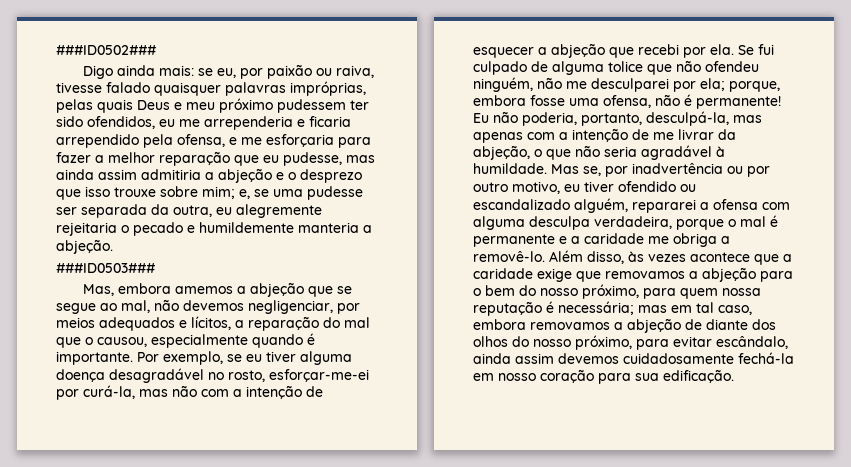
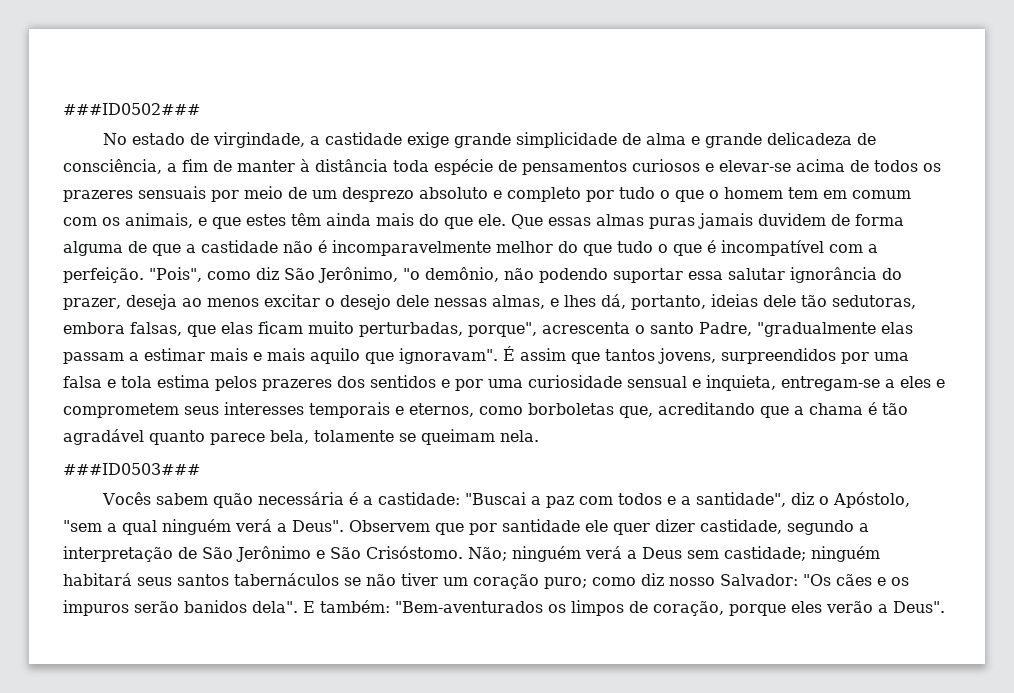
[83,64,375,79] [56,81,366,96] [56,98,369,113] [56,116,351,130] [56,134,371,148] [56,151,375,166] [56,168,362,183] [56,186,363,200] [56,204,322,218] [56,222,372,236] [56,239,113,254] [56,263,156,273] [83,282,353,297] [56,299,360,314] [56,316,370,331] [56,333,315,348] [56,351,352,365] [56,368,369,383] [56,385,323,400] [473,43,774,58] [473,60,759,75] [473,77,780,92] [473,94,781,109] [473,111,762,126] [473,128,736,143] [473,145,725,160] [473,163,770,177] [473,181,696,194] [473,198,790,213] [473,215,778,230] [473,233,730,247] [473,250,792,265] [473,267,793,282] [473,284,761,299] [473,301,752,316] [473,318,776,333] [473,335,788,350] [473,352,794,364] [473,369,734,384] Digo ainda mais: se eu, por paixão ou raiva, tivesse falado quaisquer palavras impróprias, pelas quais Deus e meu próximo pudessem ter sido ofendidos, eu me arrependeria e ficaria arrependido pela ofensa, e me esforçaria para fazer a melhor reparação que eu pudesse, mas ainda assim admitiria a abjeção e o desprezo que isso trouxe sobre mim; e, se uma pudesse ser separada da outra, eu alegremente rejeitaria o pecado e humildemente manteria a abjeção. // ###ID0503### // Mas, embora amemos a abjeção que se segue ao mal, não devemos negligenciar, por meios adequados e lícitos, a reparação do mal que o causou, especialmente quando é importante. Por exemplo, se eu tiver alguma doença desagradável no rosto, esforçar-me-ei por curá-la, mas não com a intenção de esquecer a abjeção que recebi por ela. Se fui culpado de alguma tolice que não ofendeu ninguém, não me desculparei por ela; porque, embora fosse uma ofensa, não é permanente! Eu não poderia, portanto, desculpá-la, mas apenas com a intenção de me livrar da abjeção, o que não seria agradável à humildade. Mas se, por inadvertência ou por outro motivo, eu tiver ofendido ou escandalizado alguém, repararei a ofensa com alguma desculpa verdadeira, porque o mal é permanente e a caridade me obriga a removê-lo. Além disso, às vezes acontece que a caridade exige que removamos a abjeção para o bem do nosso próximo, para quem nossa reputação é necessária; mas em tal caso, embora removamos a abjeção de diante dos olhos do nosso próximo, para evitar escândalo, ainda assim devemos cuidadosamente fechá-la em nosso coração para sua edificação. -> [102,132,876,148] [63,159,941,175] [63,186,911,202] [63,213,904,229] [63,240,878,256] [63,267,902,283] [63,294,916,310] [63,321,913,337] [63,346,909,364] [63,375,945,391] [63,402,908,418] [63,429,539,445] [63,463,200,475] [101,492,910,508] [63,519,869,535] [63,546,880,562] [63,573,909,589] [63,600,945,616] No estado de virgindade, a castidade exige grande simplicidade de alma e grande delicadeza de consciência, a fim de manter à distância toda espécie de pensamentos curiosos e elevar-se acima de todos os prazeres sensuais por meio de um desprezo absoluto e completo por tudo o que o homem tem em comum com os animais, e que estes têm ainda mais do que ele. Que essas almas puras jamais duvidem de forma alguma de que a castidade não é incomparavelmente melhor do que tudo o que é incompatível com a perfeição. "Pois", como diz São Jerônimo, "o demônio, não podendo suportar essa salutar ignorância do prazer, deseja ao menos excitar o desejo dele nessas almas, e lhes dá, portanto, ideias dele tão sedutoras, embora falsas, que elas ficam muito perturbadas, porque", acrescenta o santo Padre, "gradualmente elas passam a estimar mais e mais aquilo que ignoravam". É assim que tantos jovens, surpreendidos por uma falsa e tola estima pelos prazeres dos sentidos e por uma curiosidade sensual e inquieta, entregam-se a eles e comprometem seus interesses temporais e eternos, como borboletas que, acreditando que a chama é tão agradável quanto parece bela, tolamente se queimam nela. // ###ID0503### // Vocês sabem quão necessária é a castidade: "Buscai a paz com todos e a santidade", diz o Apóstolo, "sem a qual ninguém verá a Deus". Observem que por santidade ele quer dizer castidade, segundo a interpretação de São Jerônimo e São Crisóstomo. Não; ninguém verá a Deus sem castidade; ninguém habitará seus santos tabernáculos se não tiver um coração puro; como diz nosso Salvador: "Os cães e os impuros serão banidos dela". E também: "Bem-aventurados os limpos de coração, porque eles verão a Deus".

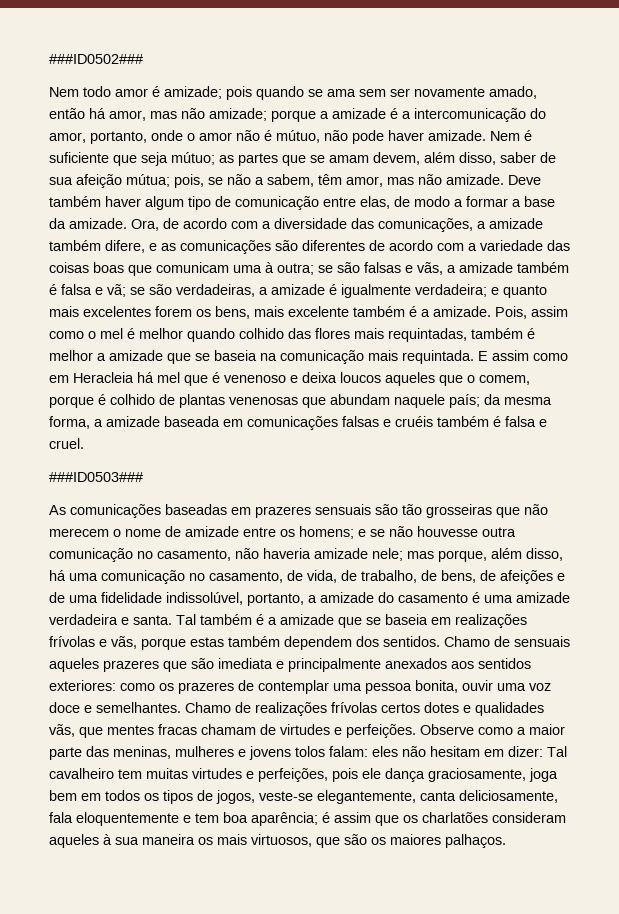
[102,132,876,148] [63,159,941,175] [63,186,911,202] [63,213,904,229] [63,240,878,256] [63,267,902,283] [63,294,916,310] [63,321,913,337] [63,346,909,364] [63,375,945,391] [63,402,908,418] [63,429,539,445] [63,463,200,475] [101,492,910,508] [63,519,869,535] [63,546,880,562] [63,573,909,589] [63,600,945,616] No estado de virgindade, a castidade exige grande simplicidade de alma e grande delicadeza de consciência, a fim de manter à distância toda espécie de pensamentos curiosos e elevar-se acima de todos os prazeres sensuais por meio de um desprezo absoluto e completo por tudo o que o homem tem em comum com os animais, e que estes têm ainda mais do que ele. Que essas almas puras jamais duvidem de forma alguma de que a castidade não é incomparavelmente melhor do que tudo o que é incompatível com a perfeição. "Pois", como diz São Jerônimo, "o demônio, não podendo suportar essa salutar ignorância do prazer, deseja ao menos excitar o desejo dele nessas almas, e lhes dá, portanto, ideias dele tão sedutoras, embora falsas, que elas ficam muito perturbadas, porque", acrescenta o santo Padre, "gradualmente elas passam a estimar mais e mais aquilo que ignoravam". É assim que tantos jovens, surpreendidos por uma falsa e tola estima pelos prazeres dos sentidos e por uma curiosidade sensual e inquieta, entregam-se a eles e comprometem seus interesses temporais e eternos, como borboletas que, acreditando que a chama é tão agradável quanto parece bela, tolamente se queimam nela. // ###ID0503### // Vocês sabem quão necessária é a castidade: "Buscai a paz com todos e a santidade", diz o Apóstolo, "sem a qual ninguém verá a Deus". Observem que por santidade ele quer dizer castidade, segundo a interpretação de São Jerônimo e São Crisóstomo. Não; ninguém verá a Deus sem castidade; ninguém habitará seus santos tabernáculos se não tiver um coração puro; como diz nosso Salvador: "Os cães e os impuros serão banidos dela". E também: "Bem-aventurados os limpos de coração, porque eles verão a Deus". -> [49,86,537,100] [49,108,546,122] [49,130,532,144] [49,152,556,166] [49,174,541,188] [49,196,555,210] [49,218,543,232] [49,240,570,254] [49,262,569,276] [49,284,547,298] [49,306,568,319] [49,328,535,342] [49,350,568,364] [49,372,530,386] [49,394,552,408] [49,416,547,430] [49,438,84,449] [49,472,143,482] [49,504,548,518] [49,526,516,539] [49,548,563,562] [49,570,565,584] [49,592,570,606] [49,614,527,628] [49,636,570,650] [49,658,531,672] [49,680,551,694] [49,702,544,716] [49,724,565,738] [49,746,567,760] [49,768,558,782] [49,790,558,804] [49,812,566,826] [49,834,506,848] Nem todo amor é amizade; pois quando se ama sem ser novamente amado, então há amor, mas não amizade; porque a amizade é a intercomunicação do amor, portanto, onde o amor não é mútuo, não pode haver amizade. Nem é suficiente que seja mútuo; as partes que se amam devem, além disso, saber de sua afeição mútua; pois, se não a sabem, têm amor, mas não amizade. Deve também haver algum tipo de comunicação entre elas, de modo a formar a base da amizade. Ora, de acordo com a diversidade das comunicações, a amizade também difere, e as comunicações são diferentes de acordo com a variedade das coisas boas que comunicam uma à outra; se são falsas e vãs, a amizade também é falsa e vã; se são verdadeiras, a amizade é igualmente verdadeira; e quanto mais excelentes forem os bens, mais excelente também é a amizade. Pois, assim como o mel é melhor quando colhido das flores mais requintadas, também é melhor a amizade que se baseia na comunicação mais requintada. E assim como em Heracleia há mel que é venenoso e deixa loucos aqueles que o comem, porque é colhido de plantas venenosas que abundam naquele país; da mesma forma, a amizade baseada em comunicações falsas e cruéis também é falsa e cruel. // ###ID0503### // As comunicações baseadas em prazeres sensuais são tão grosseiras que não merecem o nome de amizade entre os homens; e se não houvesse outra comunicação no casamento, não haveria amizade nele; mas porque, além disso, há uma comunicação no casamento, de vida, de trabalho, de bens, de afeições e de uma fidelidade indissolúvel, portanto, a amizade do casamento é uma amizade verdadeira e santa. Tal também é a amizade que se baseia em realizações frívolas e vãs, porque estas também dependem dos sentidos. Chamo de sensuais aqueles prazeres que são imediata e principalmente anexados aos sentidos exteriores: como os prazeres de contemplar uma pessoa bonita, ouvir uma voz doce e semelhantes. Chamo de realizações frívolas certos dotes e qualidades vãs, que mentes fracas chamam de virtudes e perfeições. Observe como a maior parte das meninas, mulheres e jovens tolos falam: eles não hesitam em dizer: Tal cavalheiro tem muitas virtudes e perfeições, pois ele dança graciosamente, joga bem em todos os tipos de jogos, veste-se elegantemente, canta deliciosamente, fala eloquentemente e tem boa aparência; é assim que os charlatões consideram aqueles à sua maneira os mais virtuosos, que são os maiores palhaços.

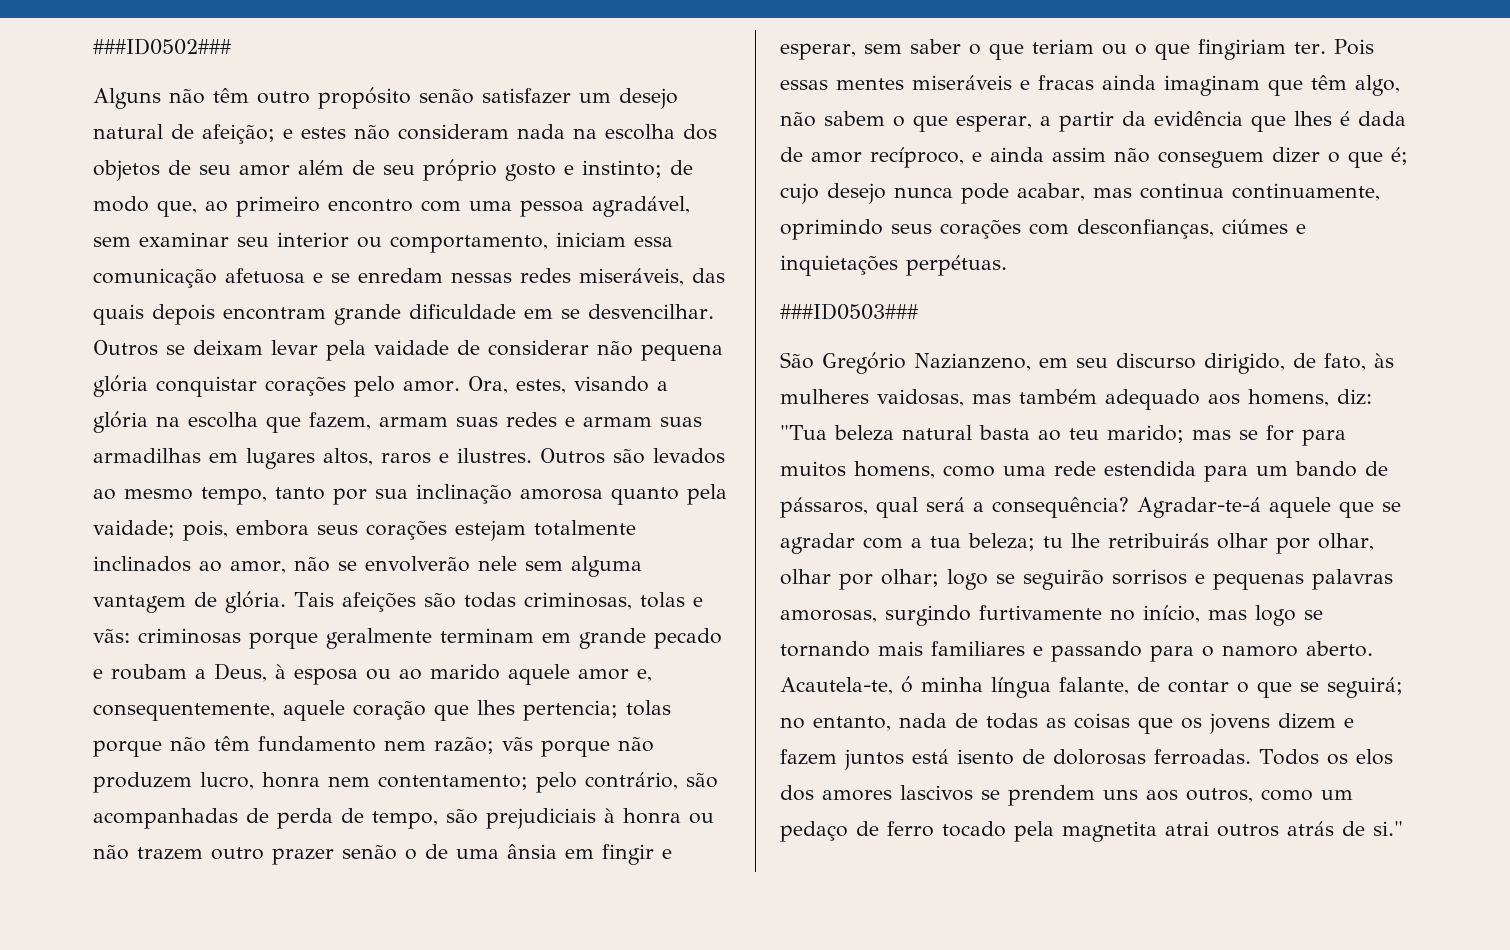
[49,86,537,100] [49,108,546,122] [49,130,532,144] [49,152,556,166] [49,174,541,188] [49,196,555,210] [49,218,543,232] [49,240,570,254] [49,262,569,276] [49,284,547,298] [49,306,568,319] [49,328,535,342] [49,350,568,364] [49,372,530,386] [49,394,552,408] [49,416,547,430] [49,438,84,449] [49,472,143,482] [49,504,548,518] [49,526,516,539] [49,548,563,562] [49,570,565,584] [49,592,570,606] [49,614,527,628] [49,636,570,650] [49,658,531,672] [49,680,551,694] [49,702,544,716] [49,724,565,738] [49,746,567,760] [49,768,558,782] [49,790,558,804] [49,812,566,826] [49,834,506,848] Nem todo amor é amizade; pois quando se ama sem ser novamente amado, então há amor, mas não amizade; porque a amizade é a intercomunicação do amor, portanto, onde o amor não é mútuo, não pode haver amizade. Nem é suficiente que seja mútuo; as partes que se amam devem, além disso, saber de sua afeição mútua; pois, se não a sabem, têm amor, mas não amizade. Deve também haver algum tipo de comunicação entre elas, de modo a formar a base da amizade. Ora, de acordo com a diversidade das comunicações, a amizade também difere, e as comunicações são diferentes de acordo com a variedade das coisas boas que comunicam uma à outra; se são falsas e vãs, a amizade também é falsa e vã; se são verdadeiras, a amizade é igualmente verdadeira; e quanto mais excelentes forem os bens, mais excelente também é a amizade. Pois, assim como o mel é melhor quando colhido das flores mais requintadas, também é melhor a amizade que se baseia na comunicação mais requintada. E assim como em Heracleia há mel que é venenoso e deixa loucos aqueles que o comem, porque é colhido de plantas venenosas que abundam naquele país; da mesma forma, a amizade baseada em comunicações falsas e cruéis também é falsa e cruel. // ###ID0503### // As comunicações baseadas em prazeres sensuais são tão grosseiras que não merecem o nome de amizade entre os homens; e se não houvesse outra comunicação no casamento, não haveria amizade nele; mas porque, além disso, há uma comunicação no casamento, de vida, de trabalho, de bens, de afeições e de uma fidelidade indissolúvel, portanto, a amizade do casamento é uma amizade verdadeira e santa. Tal também é a amizade que se baseia em realizações frívolas e vãs, porque estas também dependem dos sentidos. Chamo de sensuais aqueles prazeres que são imediata e principalmente anexados aos sentidos exteriores: como os prazeres de contemplar uma pessoa bonita, ouvir uma voz doce e semelhantes. Chamo de realizações frívolas certos dotes e qualidades vãs, que mentes fracas chamam de virtudes e perfeições. Observe como a maior parte das meninas, mulheres e jovens tolos falam: eles não hesitam em dizer: Tal cavalheiro tem muitas virtudes e perfeições, pois ele dança graciosamente, joga bem em todos os tipos de jogos, veste-se elegantemente, canta deliciosamente, fala eloquentemente e tem boa aparência; é assim que os charlatões consideram aqueles à sua maneira os mais virtuosos, que são os maiores palhaços. -> [93,87,678,109] [93,124,717,144] [93,159,693,181] [93,196,690,217] [93,232,673,253] [93,268,725,288] [93,304,714,325] [93,340,723,361] [93,375,668,397] [93,411,702,433] [93,448,725,469] [93,484,727,505] [93,520,636,541] [93,556,642,577] [93,591,703,613] [93,628,722,649] [93,663,652,685] [93,700,671,721] [93,736,654,757] [93,772,718,793] [93,808,714,829] [93,844,672,865] [780,39,1374,60] [780,75,1400,96] [780,111,1406,132] [780,147,1408,168] [780,183,1380,204] [780,219,1306,240] [780,255,1007,276] [780,303,919,320] [780,352,1394,374] [780,389,1372,410] [780,425,1346,446] [780,461,1388,482] [780,497,1401,518] [780,533,1374,554] [780,569,1393,590] [780,605,1323,626] [780,641,1373,662] [780,676,1403,698] [780,713,1354,734] [780,749,1393,770] [780,785,1353,806] [780,821,1403,842] Alguns não têm outro propósito senão satisfazer um desejo natural de afeição; e estes não consideram nada na escolha dos objetos de seu amor além de seu próprio gosto e instinto; de modo que, ao primeiro encontro com uma pessoa agradável, sem examinar seu interior ou comportamento, iniciam essa comunicação afetuosa e se enredam nessas redes miseráveis, das quais depois encontram grande dificuldade em se desvencilhar. Outros se deixam levar pela vaidade de considerar não pequena glória conquistar corações pelo amor. Ora, estes, visando a glória na escolha que fazem, armam suas redes e armam suas armadilhas em lugares altos, raros e ilustres. Outros são levados ao mesmo tempo, tanto por sua inclinação amorosa quanto pela vaidade; pois, embora seus corações estejam totalmente inclinados ao amor, não se envolverão nele sem alguma vantagem de glória. Tais afeições são todas criminosas, tolas e vãs: criminosas porque geralmente terminam em grande pecado e roubam a Deus, à esposa ou ao marido aquele amor e, consequentemente, aquele coração que lhes pertencia; tolas porque não têm fundamento nem razão; vãs porque não produzem lucro, honra nem contentamento; pelo contrário, são acompanhadas de perda de tempo, são prejudiciais à honra ou não trazem outro prazer senão o de uma ânsia em fingir e esperar, sem saber o que teriam ou o que fingiriam ter. Pois essas mentes miseráveis e fracas ainda imaginam que têm algo, não sabem o que esperar, a partir da evidência que lhes é dada de amor recíproco, e ainda assim não conseguem dizer o que é; cujo desejo nunca pode acabar, mas continua continuamente, oprimindo seus corações com desconfianças, ciúmes e inquietações perpétuas. // ###ID0503### // São Gregório Nazianzeno, em seu discurso dirigido, de fato, às mulheres vaidosas, mas também adequado aos homens, diz: "Tua beleza natural basta ao teu marido; mas se for para muitos homens, como uma rede estendida para um bando de pássaros, qual será a consequência? Agradar-te-á aquele que se agradar com a tua beleza; tu lhe retribuirás olhar por olhar, olhar por olhar; logo se seguirão sorrisos e pequenas palavras amorosas, surgindo furtivamente no início, mas logo se tornando mais familiares e passando para o namoro aberto. Acautela-te, ó minha língua falante, de contar o que se seguirá; no entanto, nada de todas as coisas que os jovens dizem e fazem juntos está isento de dolorosas ferroadas. Todos os elos dos amores lascivos se prendem uns aos outros, como um pedaço de ferro tocado pela magnetita atrai outros atrás de si."

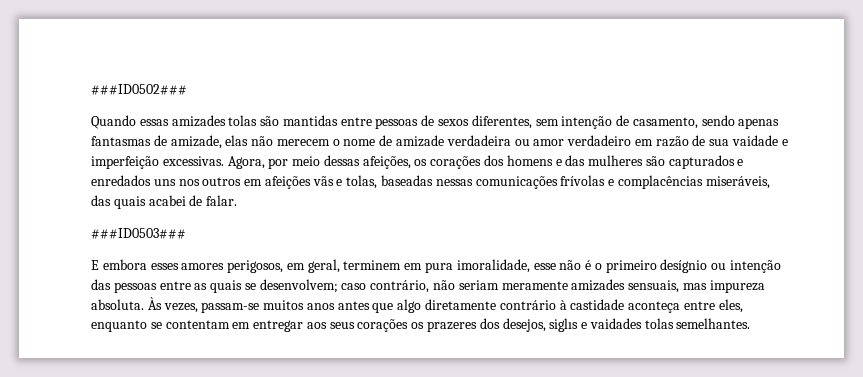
[93,87,678,109] [93,124,717,144] [93,159,693,181] [93,196,690,217] [93,232,673,253] [93,268,725,288] [93,304,714,325] [93,340,723,361] [93,375,668,397] [93,411,702,433] [93,448,725,469] [93,484,727,505] [93,520,636,541] [93,556,642,577] [93,591,703,613] [93,628,722,649] [93,663,652,685] [93,700,671,721] [93,736,654,757] [93,772,718,793] [93,808,714,829] [93,844,672,865] [780,39,1374,60] [780,75,1400,96] [780,111,1406,132] [780,147,1408,168] [780,183,1380,204] [780,219,1306,240] [780,255,1007,276] [780,303,919,320] [780,352,1394,374] [780,389,1372,410] [780,425,1346,446] [780,461,1388,482] [780,497,1401,518] [780,533,1374,554] [780,569,1393,590] [780,605,1323,626] [780,641,1373,662] [780,676,1403,698] [780,713,1354,734] [780,749,1393,770] [780,785,1353,806] [780,821,1403,842] Alguns não têm outro propósito senão satisfazer um desejo natural de afeição; e estes não consideram nada na escolha dos objetos de seu amor além de seu próprio gosto e instinto; de modo que, ao primeiro encontro com uma pessoa agradável, sem examinar seu interior ou comportamento, iniciam essa comunicação afetuosa e se enredam nessas redes miseráveis, das quais depois encontram grande dificuldade em se desvencilhar. Outros se deixam levar pela vaidade de considerar não pequena glória conquistar corações pelo amor. Ora, estes, visando a glória na escolha que fazem, armam suas redes e armam suas armadilhas em lugares altos, raros e ilustres. Outros são levados ao mesmo tempo, tanto por sua inclinação amorosa quanto pela vaidade; pois, embora seus corações estejam totalmente inclinados ao amor, não se envolverão nele sem alguma vantagem de glória. Tais afeições são todas criminosas, tolas e vãs: criminosas porque geralmente terminam em grande pecado e roubam a Deus, à esposa ou ao marido aquele amor e, consequentemente, aquele coração que lhes pertencia; tolas porque não têm fundamento nem razão; vãs porque não produzem lucro, honra nem contentamento; pelo contrário, são acompanhadas de perda de tempo, são prejudiciais à honra ou não trazem outro prazer senão o de uma ânsia em fingir e esperar, sem saber o que teriam ou o que fingiriam ter. Pois essas mentes miseráveis e fracas ainda imaginam que têm algo, não sabem o que esperar, a partir da evidência que lhes é dada de amor recíproco, e ainda assim não conseguem dizer o que é; cujo desejo nunca pode acabar, mas continua continuamente, oprimindo seus corações com desconfianças, ciúmes e inquietações perpétuas. // ###ID0503### // São Gregório Nazianzeno, em seu discurso dirigido, de fato, às mulheres vaidosas, mas também adequado aos homens, diz: "Tua beleza natural basta ao teu marido; mas se for para muitos homens, como uma rede estendida para um bando de pássaros, qual será a consequência? Agradar-te-á aquele que se agradar com a tua beleza; tu lhe retribuirás olhar por olhar, olhar por olhar; logo se seguirão sorrisos e pequenas palavras amorosas, surgindo furtivamente no início, mas logo se tornando mais familiares e passando para o namoro aberto. Acautela-te, ó minha língua falante, de contar o que se seguirá; no entanto, nada de todas as coisas que os jovens dizem e fazem juntos está isento de dolorosas ferroadas. Todos os elos dos amores lascivos se prendem uns aos outros, como um pedaço de ferro tocado pela magnetita atrai outros atrás de si." -> [91,115,780,129] [91,135,788,149] [91,155,744,169] [91,175,770,189] [91,195,238,209] [91,228,186,239] [91,259,782,273] [91,279,765,293] [91,297,743,313] [91,318,751,332] Quando essas amizades tolas são mantidas entre pessoas de sexos diferentes, sem intenção de casamento, sendo apenas fantasmas de amizade, elas não merecem o nome de amizade verdadeira ou amor verdadeiro em razão de sua vaidade e imperfeição excessivas. Agora, por meio dessas afeições, os corações dos homens e das mulheres são capturados e enredados uns nos outros em afeições vãs e tolas, baseadas nessas comunicações frívolas e complacências miseráveis, das quais acabei de falar. // ###ID0503### // E embora esses amores perigosos, em geral, terminem em pura imoralidade, esse não é o primeiro desígnio ou intenção das pessoas entre as quais se desenvolvem; caso contrário, não seriam meramente amizades sensuais, mas impureza absoluta. Às vezes, passam-se muitos anos antes que algo diretamente contrário à castidade aconteça entre eles, enquanto se contentam em entregar aos seus corações os prazeres dos desejos, siglıs e vaidades tolas semelhantes.

